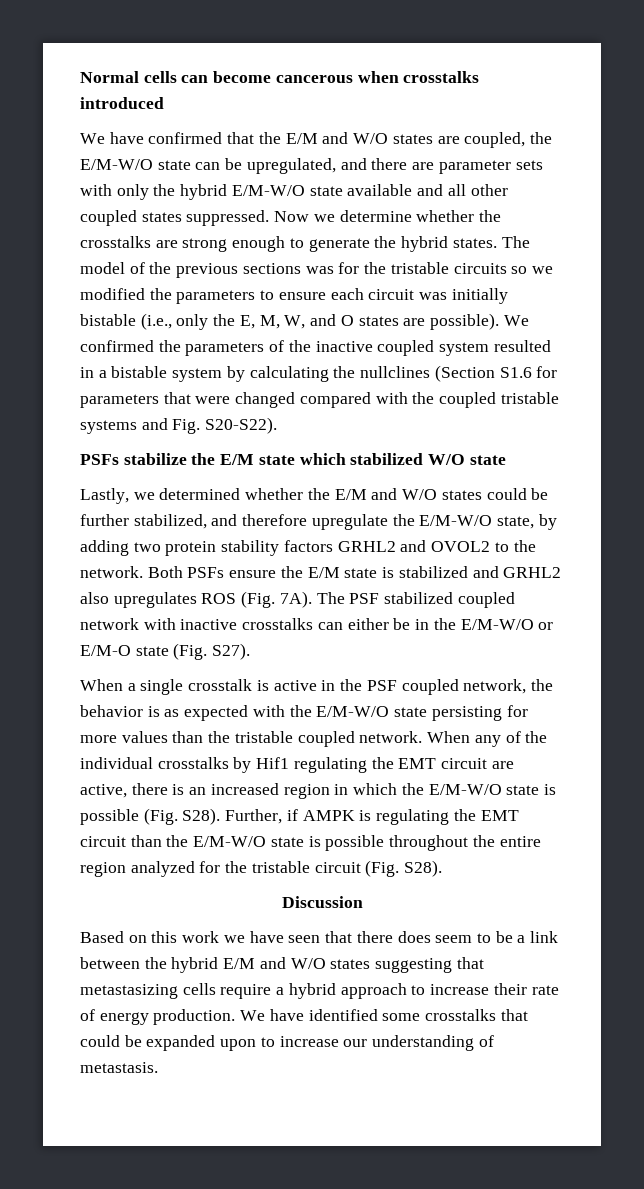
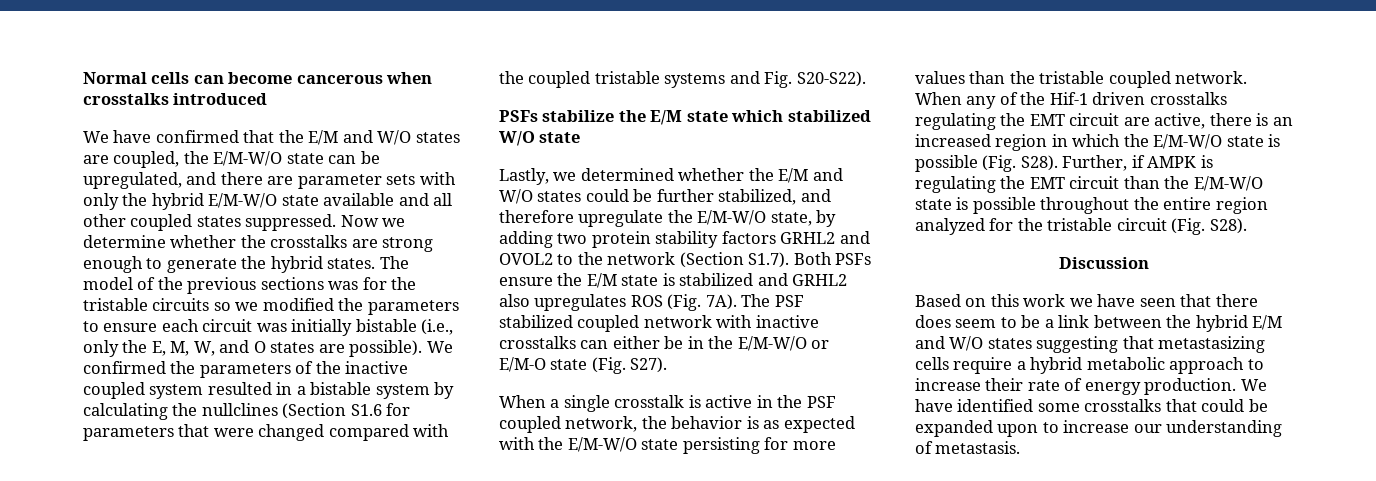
[80,566,143,578] network. -> [607,252,790,268] network (Section S1.7).
[80,757,290,773] individual crosstalks by Hif1 -> [1049,92,1227,105] Hif-1 driven crosstalks
(336, 991) none -> [1086,357,1165,370] metabolic

